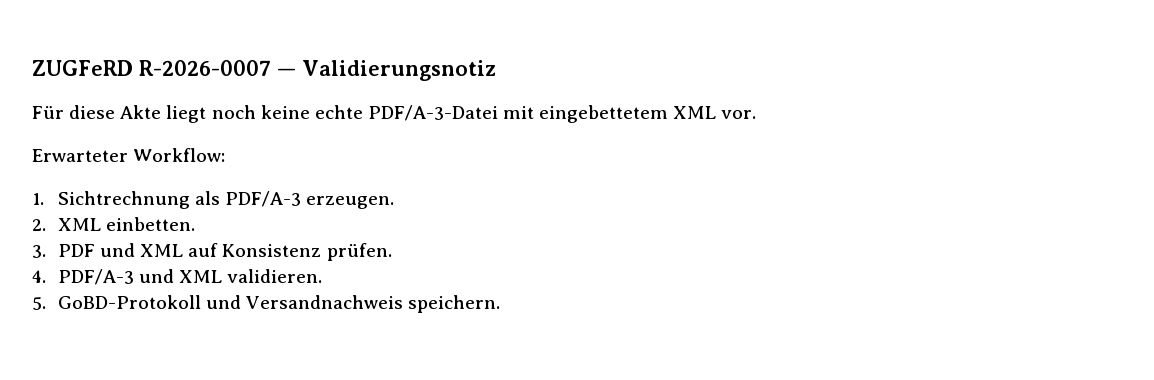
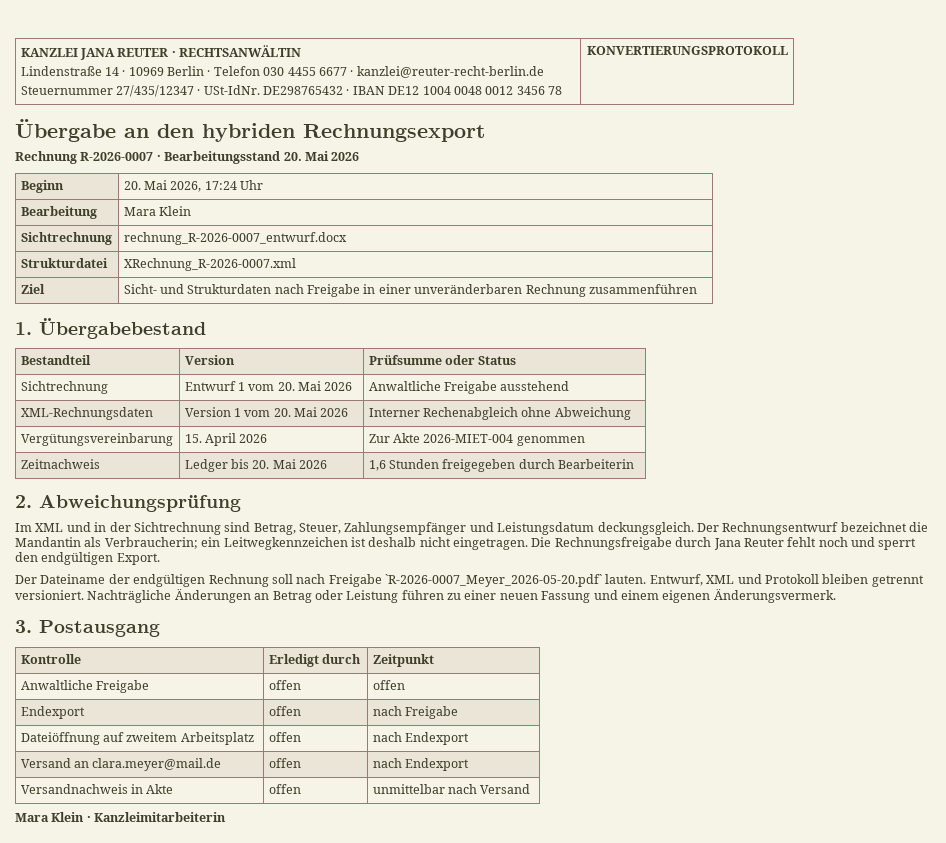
[32,60,496,81] [32,105,757,123] [32,148,226,162] [32,191,395,209] [32,217,196,231] [32,243,392,261] [32,269,323,285] [32,295,501,313] ZUGFeRD R-2026-0007 — Validierungsnotiz // Für diese Akte liegt noch keine echte PDF/A-3-Datei mit eingebettetem XML vor. // Erwarteter Workflow: // 1. Sichtrechnung als PDF/A-3 erzeugen. // 2. XML einbetten. // 3. PDF und XML auf Konsistenz prüfen. // 4. PDF/A-3 und XML validieren. // 5. GoBD-Protokoll und Versandnachweis speichern. -> [20,45,302,60] [20,66,544,78] [20,85,563,97] [587,46,789,55] [15,119,485,142] [15,151,360,164] [20,180,64,193] [123,180,264,192] [20,206,97,219] [123,206,191,216] [20,232,112,245] [123,232,347,245] [20,258,108,268] [123,258,296,271] [20,284,45,294] [123,284,697,297] [15,318,206,339] [20,355,91,365] [184,355,235,365] [368,355,517,365] [20,381,108,394] [184,381,353,391] [368,381,570,394] [20,407,153,420] [184,407,349,417] [368,407,631,420] [20,433,173,446] [184,433,268,446] [368,433,585,446] [20,459,100,469] [184,459,328,472] [368,459,635,472] [15,495,241,512] [15,522,928,535] [15,537,917,550] [15,552,160,565] [15,574,924,587] [15,589,836,603] [15,620,160,637] [20,654,81,664] [268,654,361,667] [372,654,434,667] [20,680,149,693] [268,680,301,690] [372,680,405,690] [20,706,85,719] [268,706,301,716] [372,706,458,719] [20,732,254,745] [268,732,301,742] [372,732,469,745] [20,758,222,771] [268,758,301,768] [372,758,469,771] [20,784,174,794] [268,784,301,794] [372,784,531,794] [15,812,227,822] KANZLEI JANA REUTER · RECHTSANWÄLTIN // Lindenstraße 14 · 10969 Berlin · Telefon 030 4455 6677 · kanzlei@reuter-recht-berlin.de // Steuernummer 27/435/12347 · USt-IdNr. DE298765432 · IBAN DE12 1004 0048 0012 3456 78 | KONVERTIERUNGSPROTOKOLL // Übergabe an den hybriden Rechnungsexport // Rechnung R-2026-0007 · Bearbeitungsstand 20. Mai 2026 // Beginn | 20. Mai 2026, 17:24 Uhr // Bearbeitung | Mara Klein // Sichtrechnung | rechnung_R-2026-0007_entwurf.docx // Strukturdatei | XRechnung_R-2026-0007.xml // Ziel | Sicht- und Strukturdaten nach Freigabe in einer unveränderbaren Rechnung zusammenführen // 1. Übergabebestand // Bestandteil | Version | Prüfsumme oder Status // Sichtrechnung | Entwurf 1 vom 20. Mai 2026 | Anwaltliche Freigabe ausstehend // XML-Rechnungsdaten | Version 1 vom 20. Mai 2026 | Interner Rechenabgleich ohne Abweichung // Vergütungsvereinbarung | 15. April 2026 | Zur Akte 2026-MIET-004 genommen // Zeitnachweis | Ledger bis 20. Mai 2026 | 1,6 Stunden freigegeben durch Bearbeiterin // 2. Abweichungsprüfung // Im XML und in der Sichtrechnung sind Betrag, Steuer, Zahlungsempfänger und Leistungsdatum deckungsgleich. Der Rechnungsentwurf bezeichnet die Mandantin als Verbraucherin; ein Leitwegkennzeichen ist deshalb nicht eingetragen. Die Rechnungsfreigabe durch Jana Reuter fehlt noch und sperrt den endgültigen Export. // Der Dateiname der endgültigen Rechnung soll nach Freigabe `R-2026-0007_Meyer_2026-05-20.pdf` lauten. Entwurf, XML und Protokoll bleiben getrennt versioniert. Nachträgliche Änderungen an Betrag oder Leistung führen zu einer neuen Fassung und einem eigenen Änderungsvermerk. // 3. Postausgang // Kontrolle | Erledigt durch | Zeitpunkt // Anwaltliche Freigabe | offen | offen // Endexport | offen | nach Freigabe // Dateiöffnung auf zweitem Arbeitsplatz | offen | nach Endexport // Versand an clara.meyer@mail.de | offen | nach Endexport // Versandnachweis in Akte | offen | unmittelbar nach Versand // Mara Klein · Kanzleimitarbeiterin

